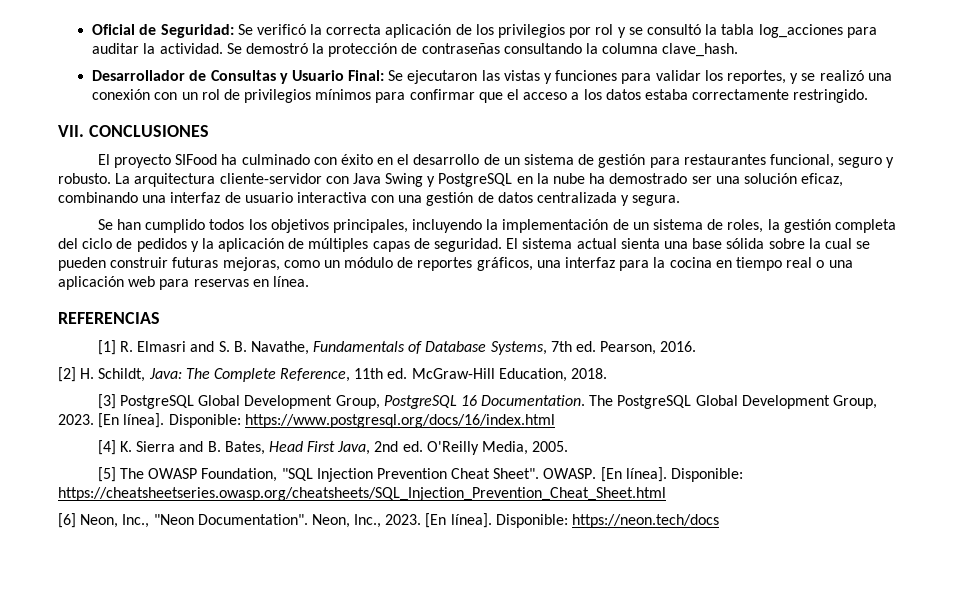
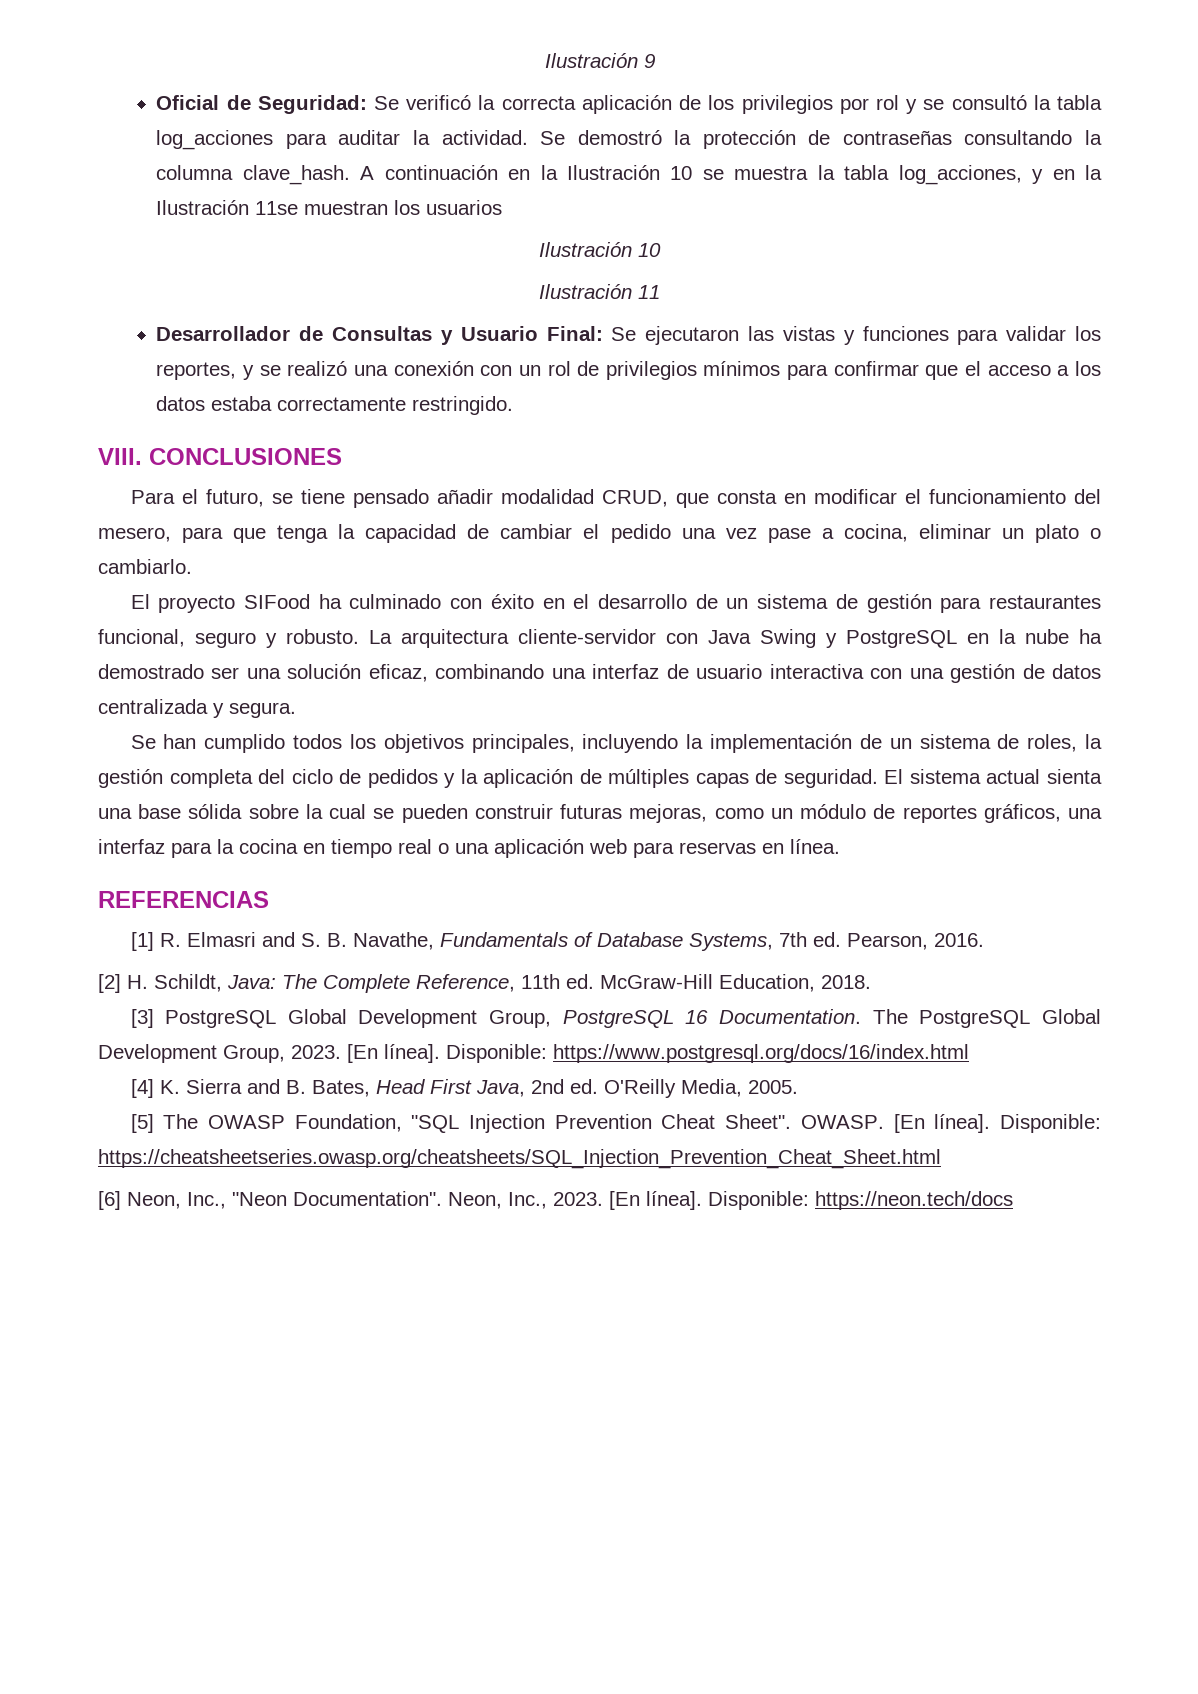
(92, 29) none -> [544,53,655,68] Ilustración 9 //
(739, 50) none -> [360,165,1103,185] [156,200,503,215] [539,242,661,257] [539,284,660,299] A continuación en la Ilustración 10 se muestra la tabla log_acciones, y en la Ilustración 11se muestran los usuarios // Ilustración 10 // Ilustración 11
[58,125,84,137] VII. -> [98,448,142,465] VIII.
(209, 131) none -> [130,489,1101,508] [98,524,1101,543] [98,559,192,574] // Para el futuro, se tiene pensado añadir modalidad CRUD, que consta en modificar el funcionamiento del mesero, para que tenga la capacidad de cambiar el pedido una vez pase a cocina, eliminar un plato o cambiarlo.

